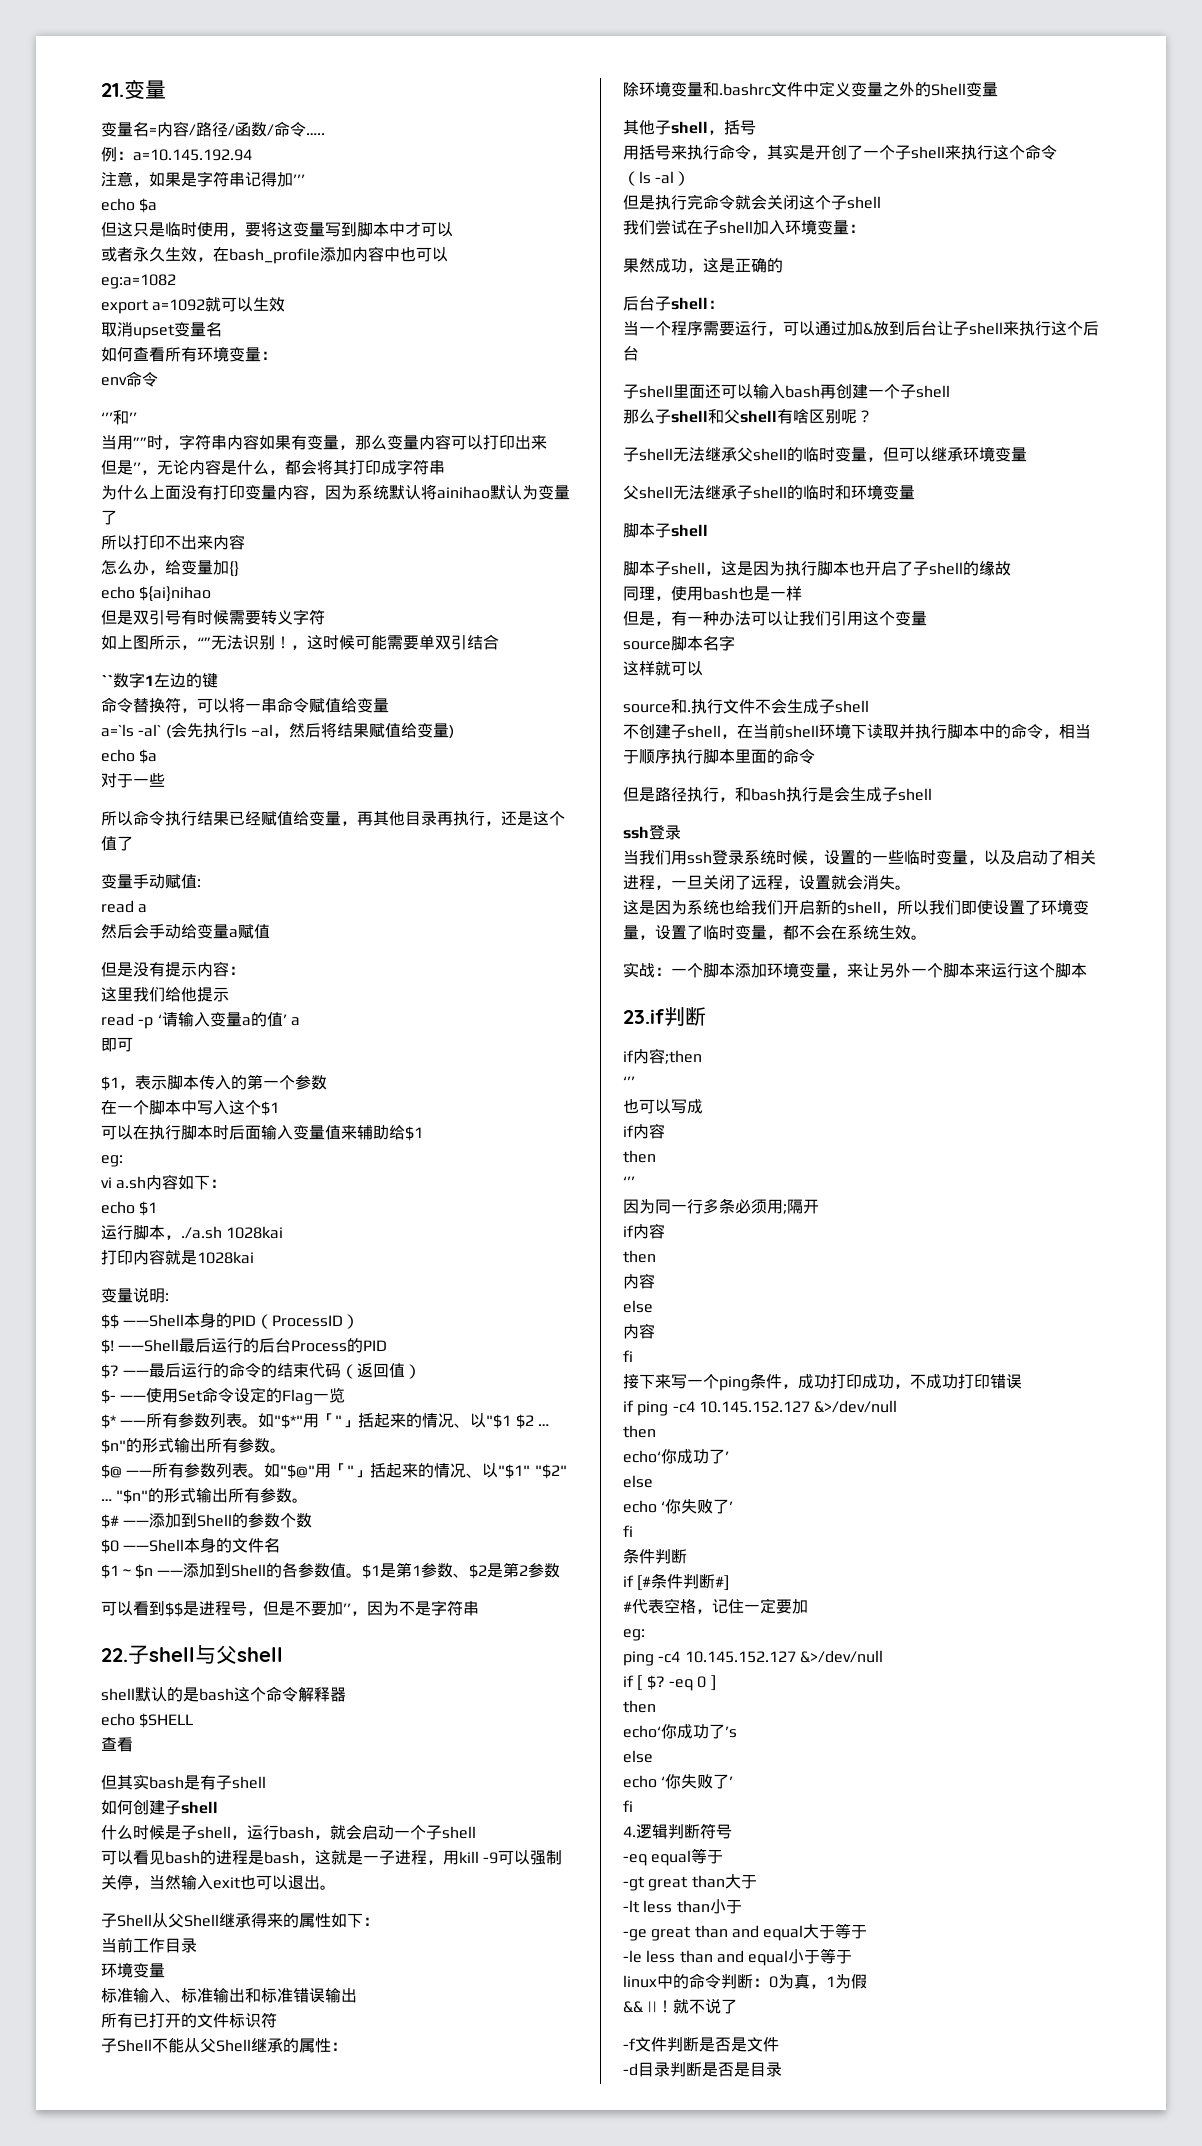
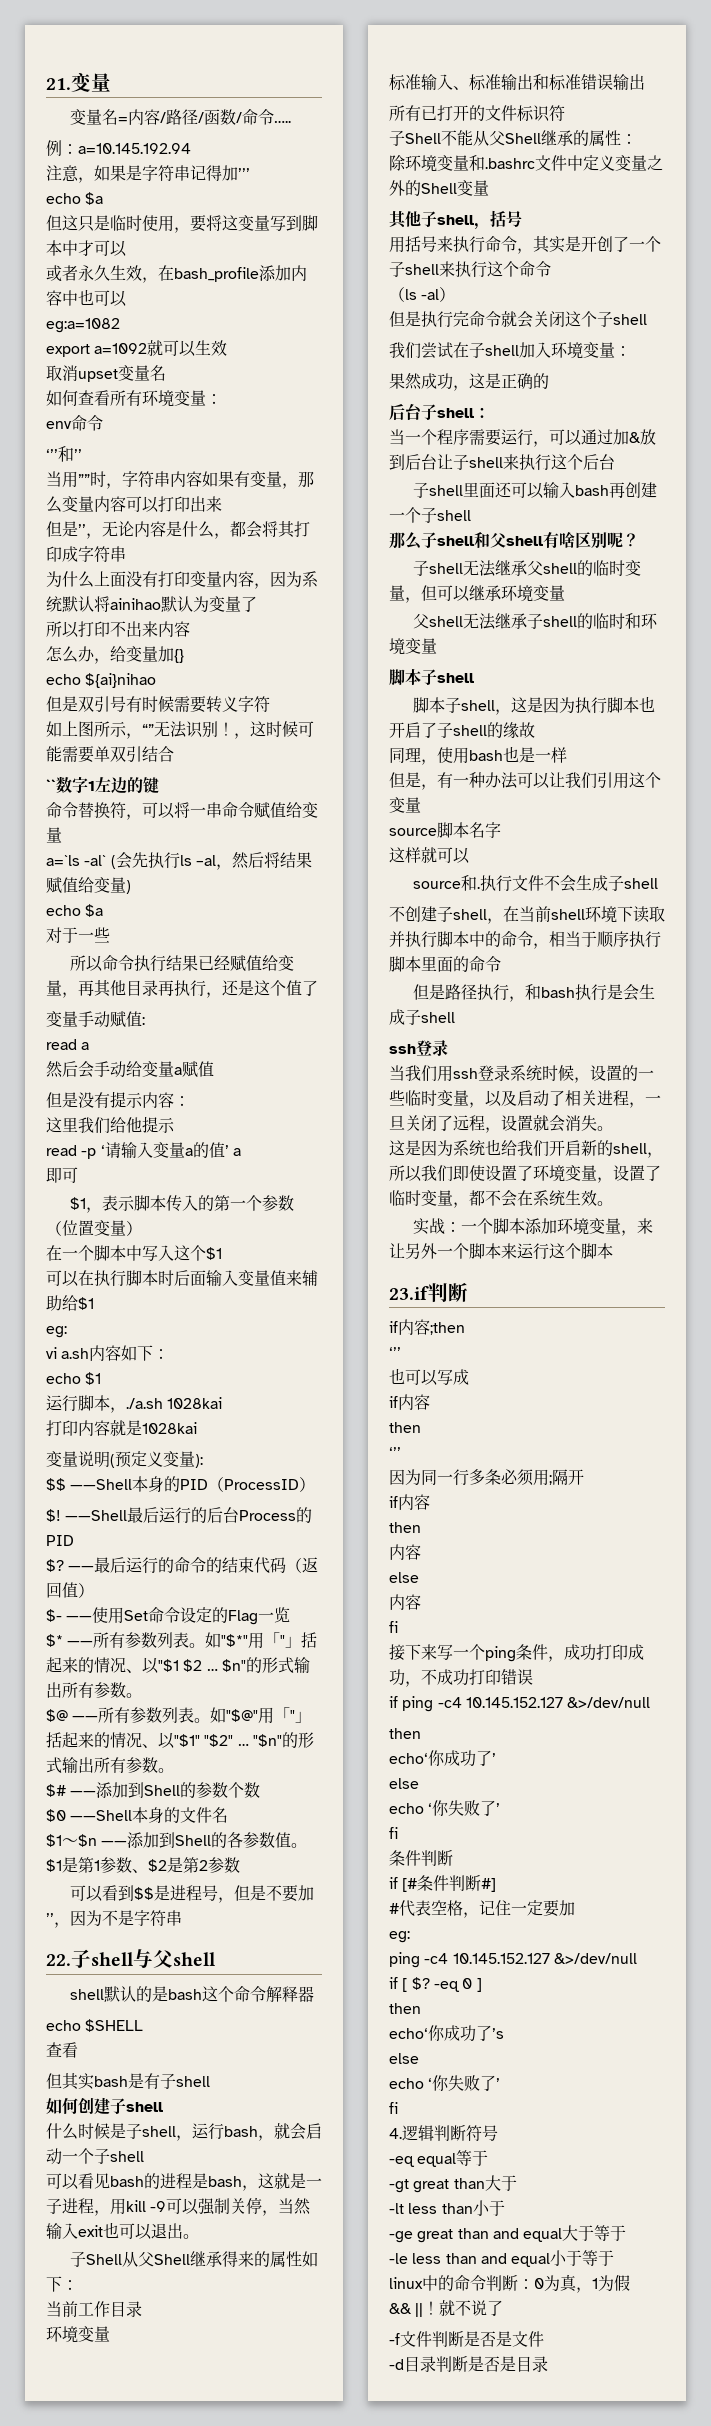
(327, 1082) none -> [46,1220,142,1236] （位置变量）
[165,1293,169,1301] : -> [110,1451,203,1468] (预定义变量):

